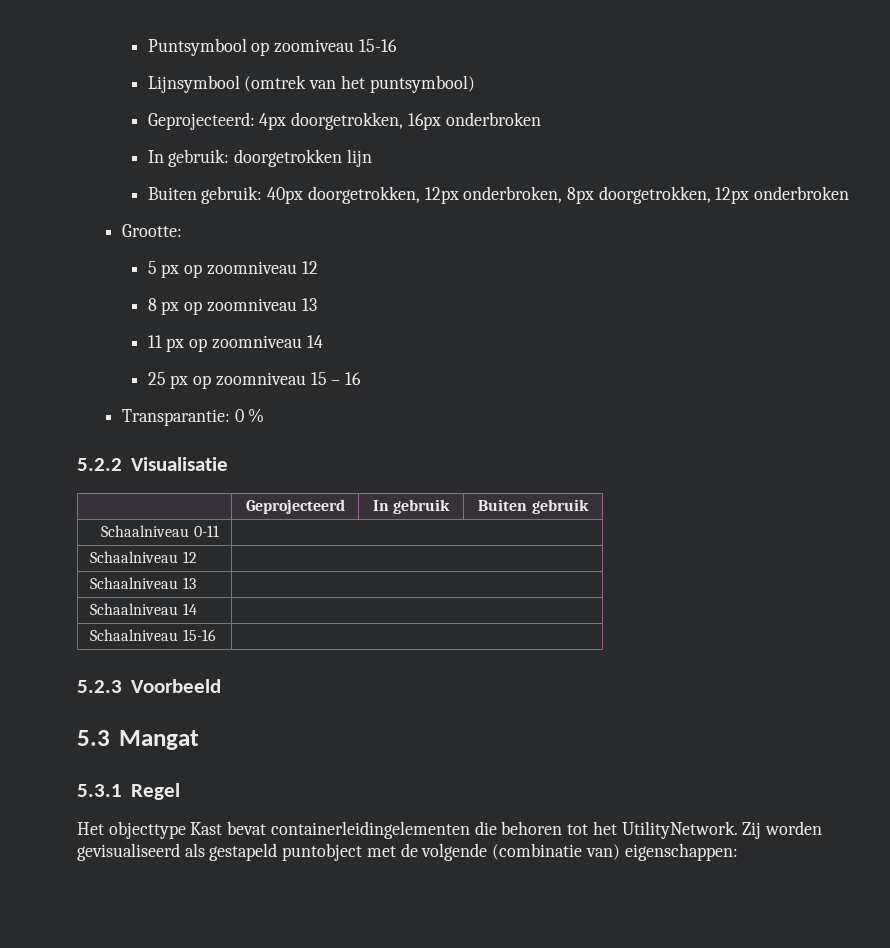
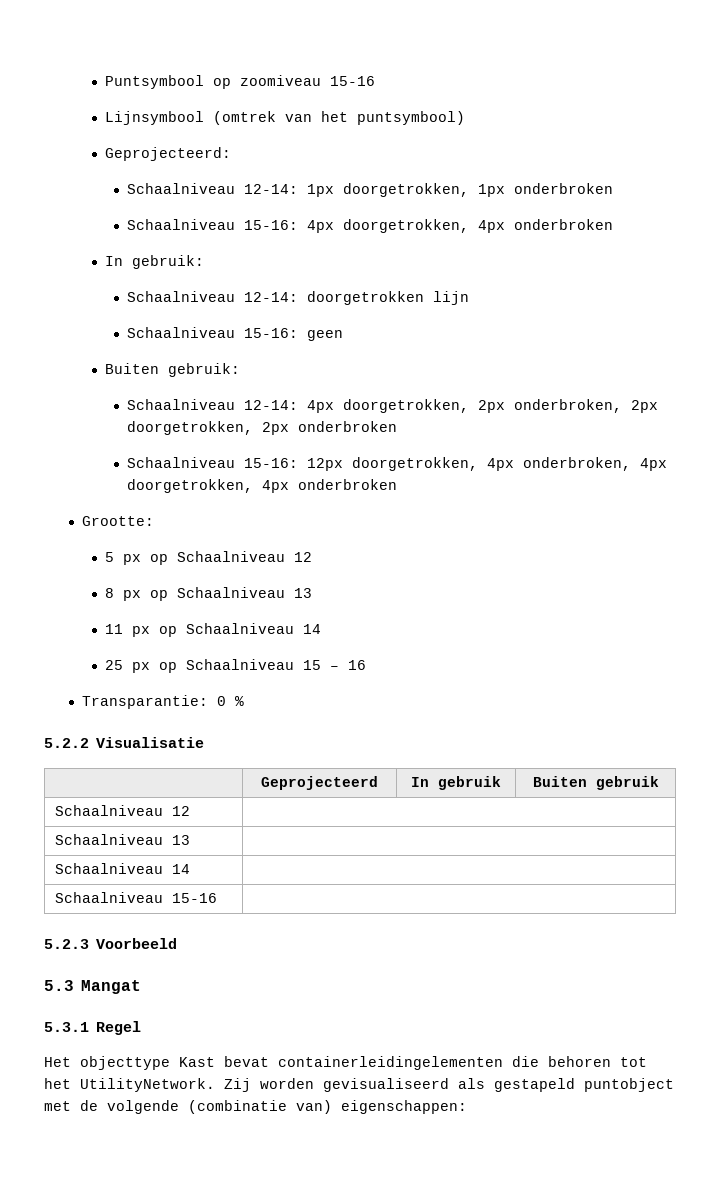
[259,112,441,130] 4px doorgetrokken, 16px -> [126,183,613,197] [126,219,505,233] // Schaalniveau 12-14: 1px doorgetrokken, 1px onderbroken // Schaalniveau 15-16: 4px doorgetrokken, 4px
(230, 158) none -> [126,291,298,302] // Schaalniveau 12-14:
(372, 158) none -> [126,327,343,341] // Schaalniveau 15-16: geen
[267,186,750,204] 40px doorgetrokken, 12px onderbroken, 8px doorgetrokken, 12px -> [126,399,658,413] [126,421,397,435] [126,457,667,471] [126,479,289,493] // Schaalniveau 12-14: 4px doorgetrokken, 2px onderbroken, 2px doorgetrokken, 2px onderbroken // Schaalniveau 15-16: 12px doorgetrokken, 4px onderbroken, 4px doorgetrokken, 4px
[206,261,297,275] zoomniveau -> [176,551,285,562] Schaalniveau
[206,298,297,312] zoomniveau -> [176,587,285,598] Schaalniveau
[211,335,302,349] zoomniveau -> [185,623,294,634] Schaalniveau
[215,372,306,386] zoomniveau -> [185,659,294,670] Schaalniveau
[101,525,219,537] // Schaalniveau 0-11 | -> (659, 783) none

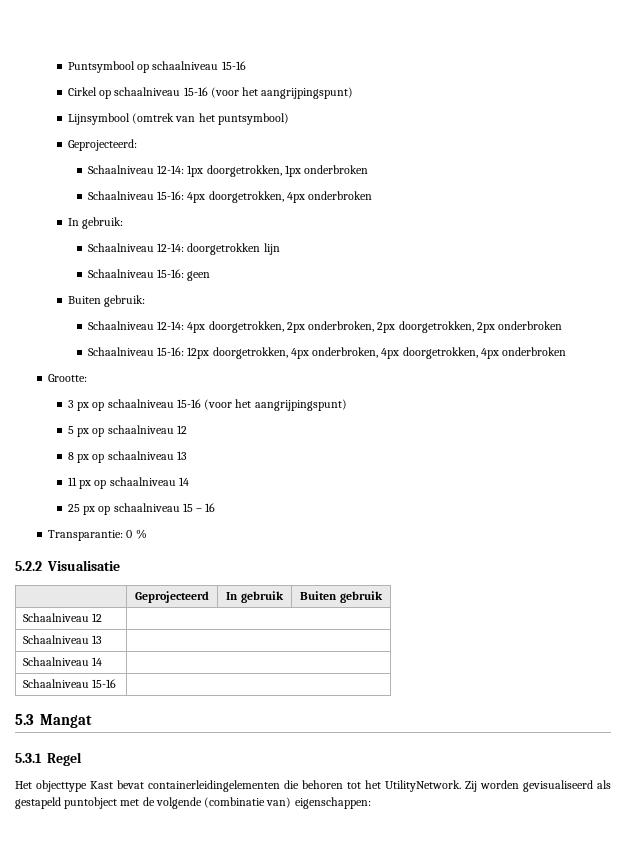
[239,75,375,86] zoomiveau 15-16 -> [152,61,246,70] [67,87,354,99] schaalniveau 15-16 // Cirkel op schaalniveau 15-16 (voor het aangrijpingspunt)
(155, 521) none -> [67,399,347,411] // 3 px op schaalniveau 15-16 (voor het aangrijpingspunt)
[176,551,285,562] Schaalniveau -> [107,425,174,434] schaalniveau
[176,587,285,598] Schaalniveau -> [107,451,174,460] schaalniveau
[185,623,294,634] Schaalniveau -> [109,477,176,486] schaalniveau
[185,659,294,670] Schaalniveau -> [113,503,180,512] schaalniveau
[44,938,178,949] // 5.2.3 Voorbeeld -> (117, 683) none

